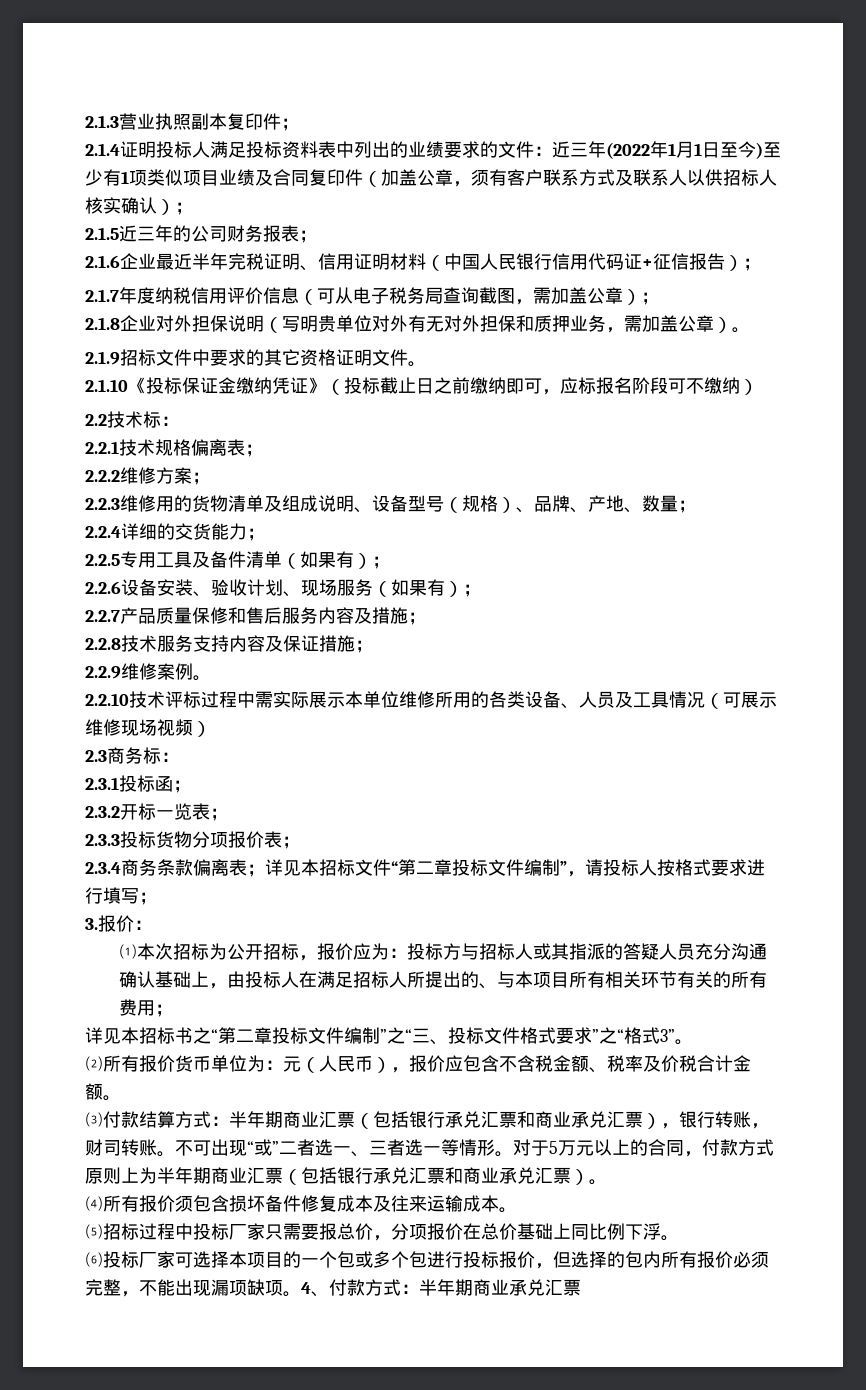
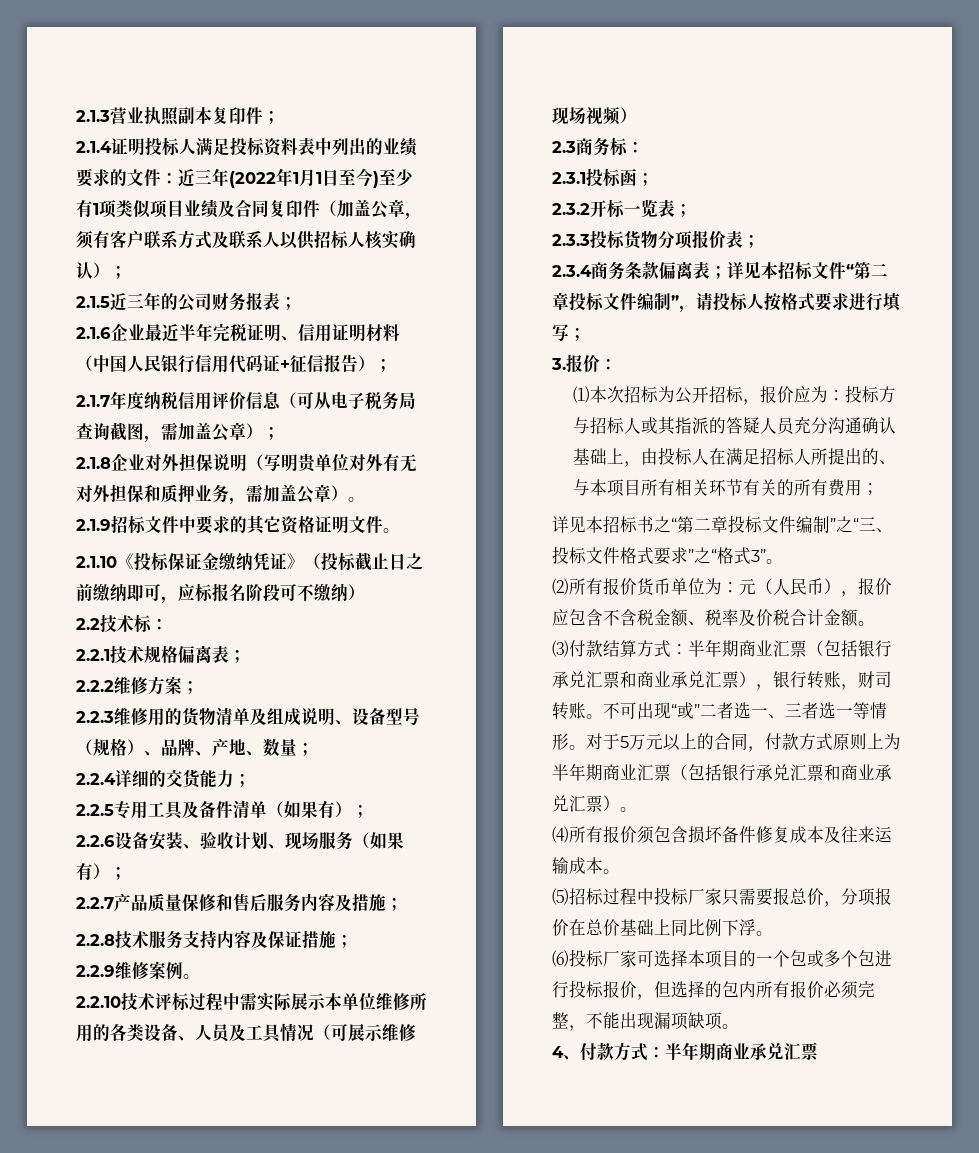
(301, 1294) none -> (739, 1026) //

